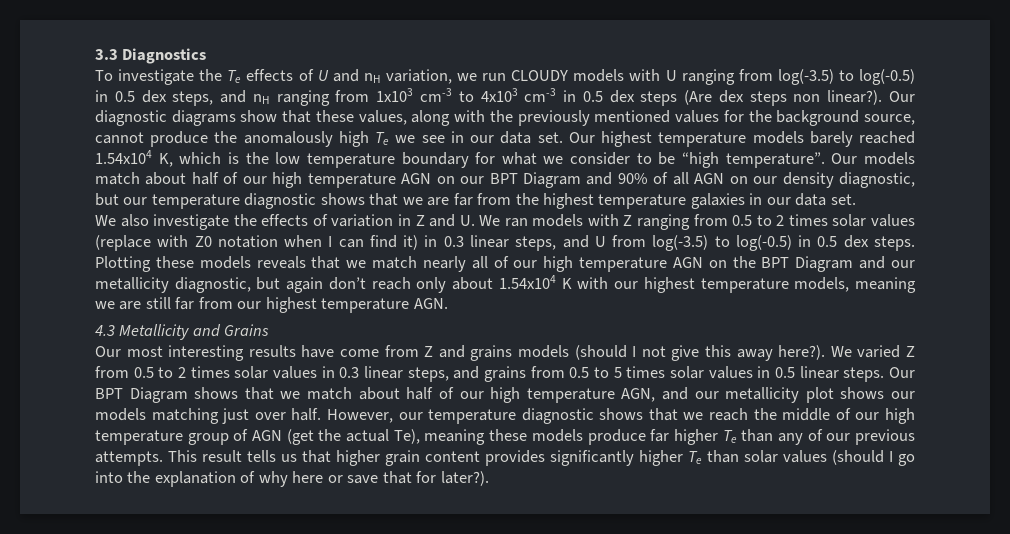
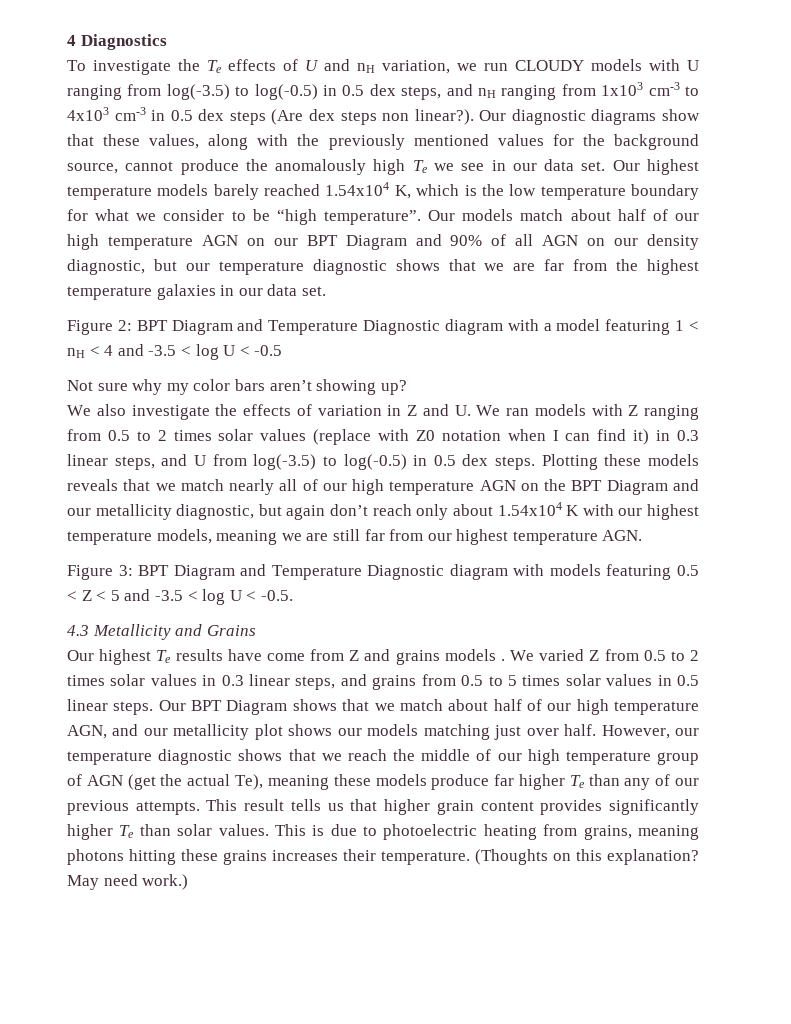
[95,49,118,60] 3.3 -> [67,35,76,46] 4
(856, 199) none -> [67,319,699,335] [67,344,283,360] [67,379,407,395] // Figure 2: BPT Diagram and Temperature Diagnostic diagram with a model featuring 1 < nH < 4 and -3.5 < log U < -0.5 // Not sure why my color bars aren’t showing up?
(448, 303) none -> [67,564,699,580] [67,589,293,605] // Figure 3: BPT Diagram and Temperature Diagnostic diagram with models featuring 0.5 < Z < 5 and -3.5 < log U < -0.5.
[126,345,245,361] most interesting -> [99,649,172,665] highest Te
[574,345,826,361] (should I not give this away here?). -> [500,659,505,661] .
[783,450,915,466] [95,471,489,487] values (should I go into the explanation of why here or save that for later?). -> [218,824,699,840] [67,849,699,865] [67,874,189,890] values. This is due to photoelectric heating from grains, meaning photons hitting these grains increases their temperature. (Thoughts on this explanation? May need work.)

